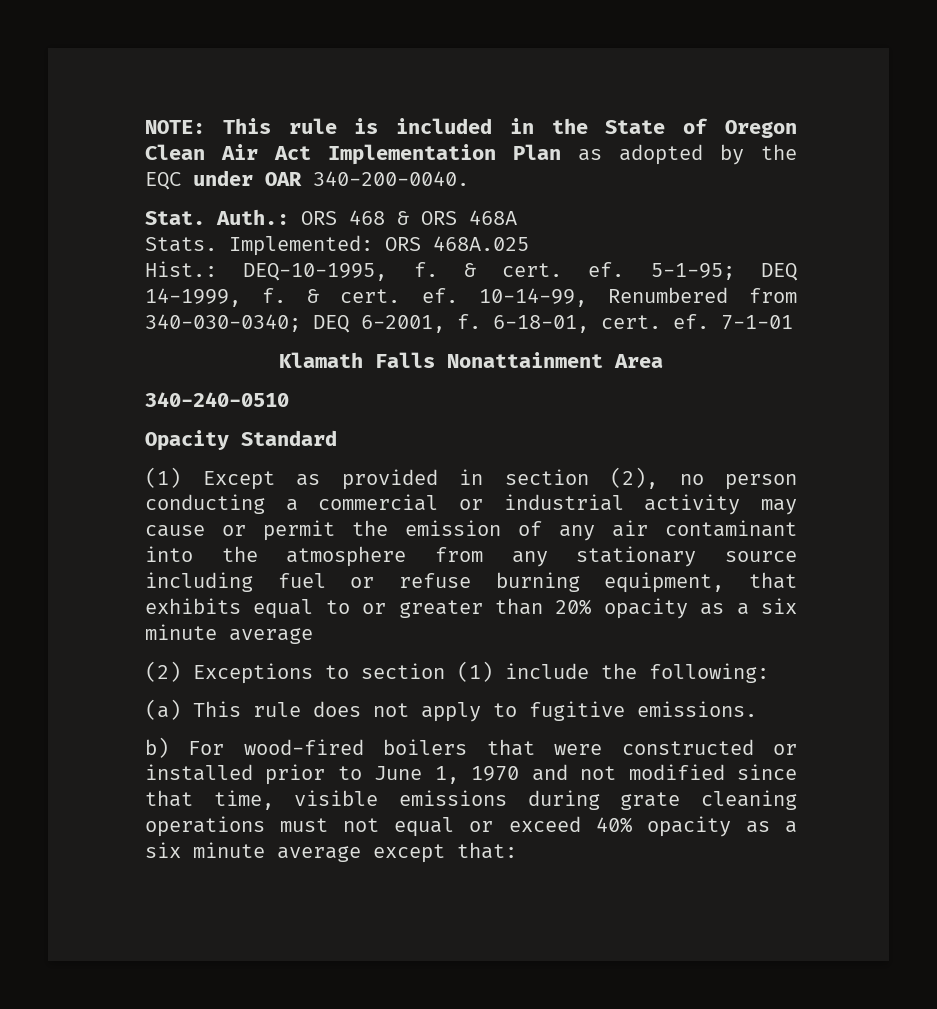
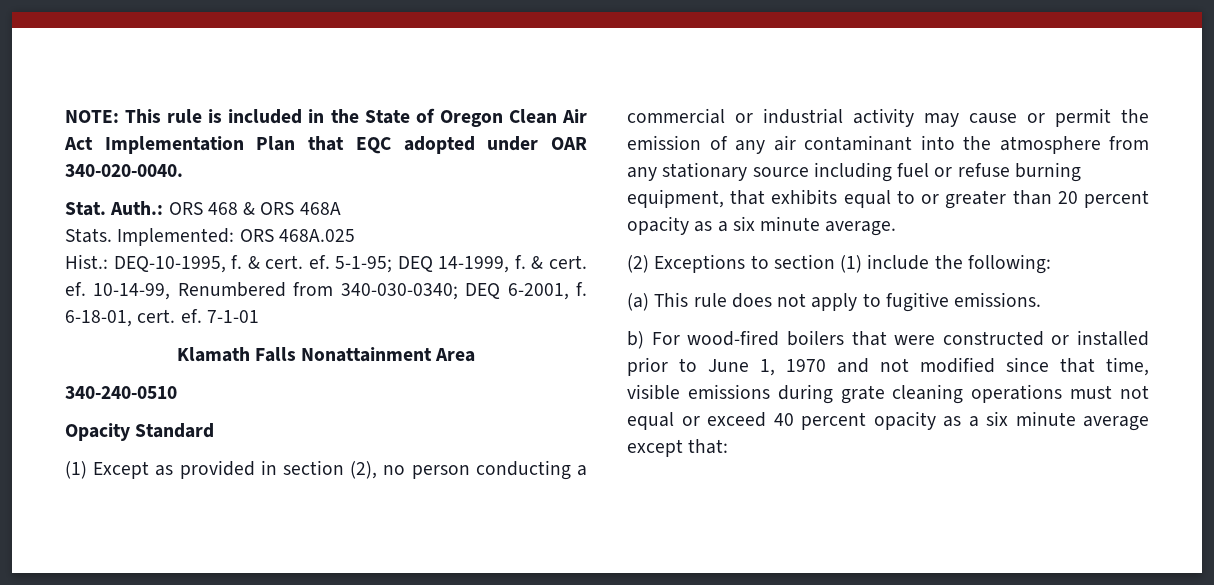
[578,144,797,165] [145,172,181,190] as adopted by the EQC -> [308,136,475,154] that EQC adopted
[313,171,469,186] 340-200-0040. -> [65,164,183,177] 340-020-0040.
[555,598,797,619] [145,624,313,644] 20% opacity as a six minute average -> [1057,190,1149,208] [627,216,897,236] 20 percent opacity as a six minute average.
[595,817,632,833] 40% -> [773,412,866,430] 40 percent

